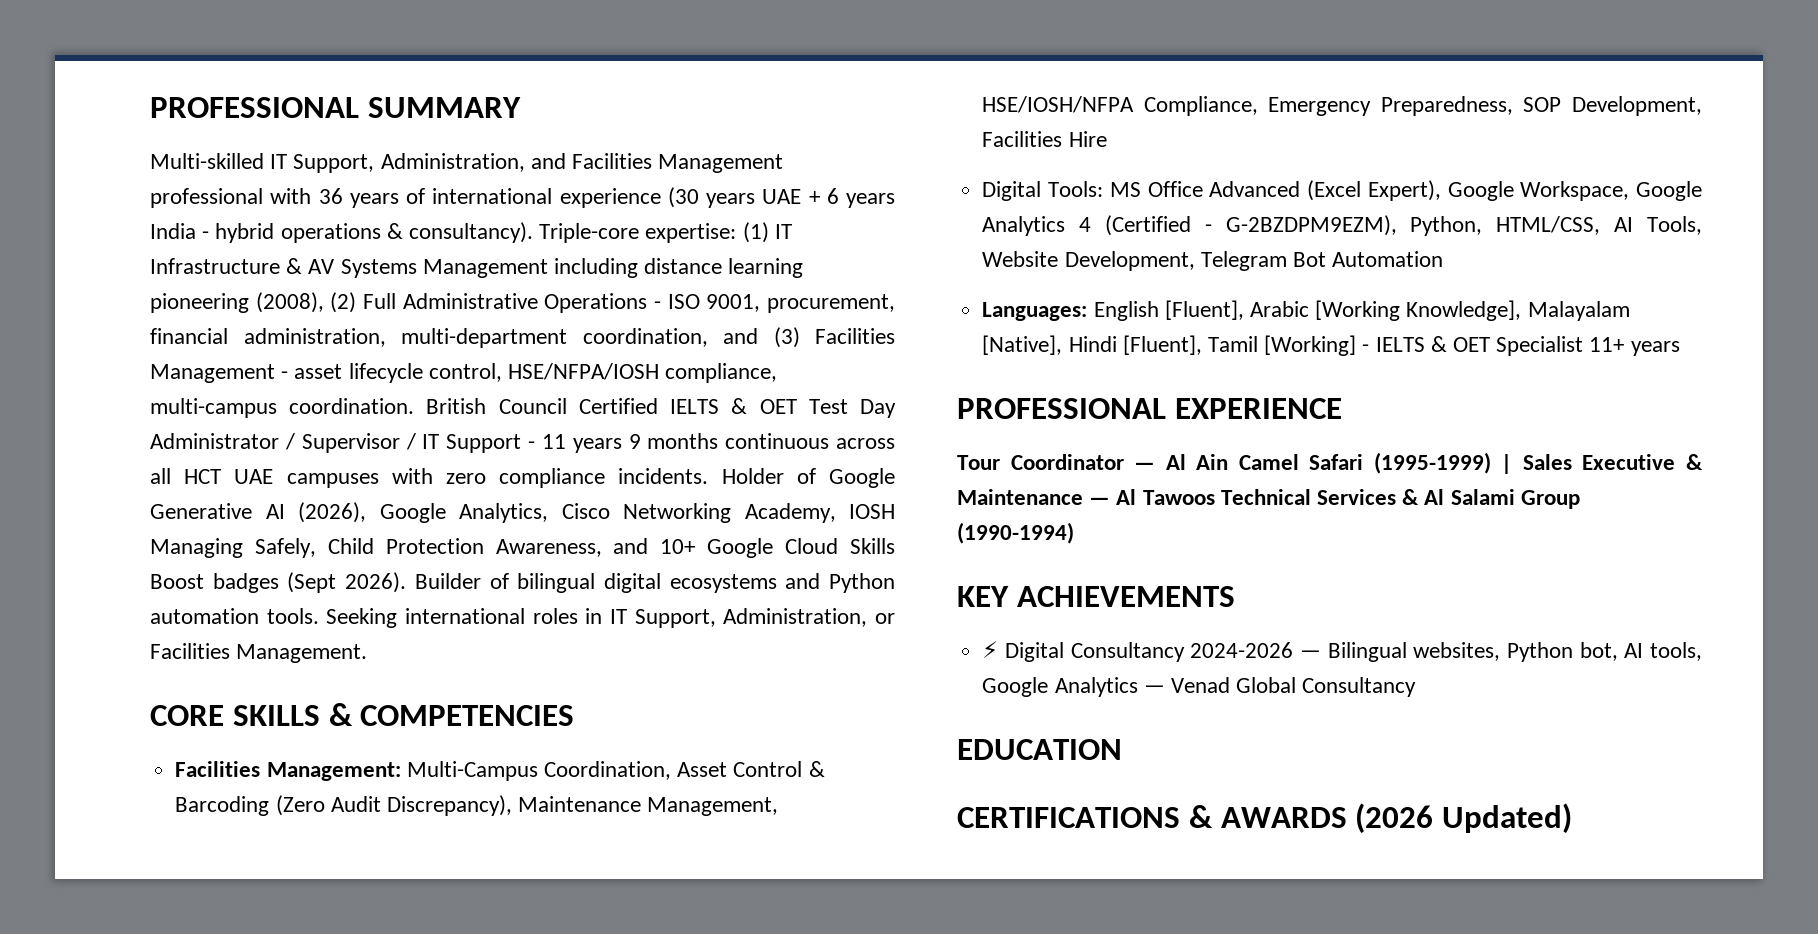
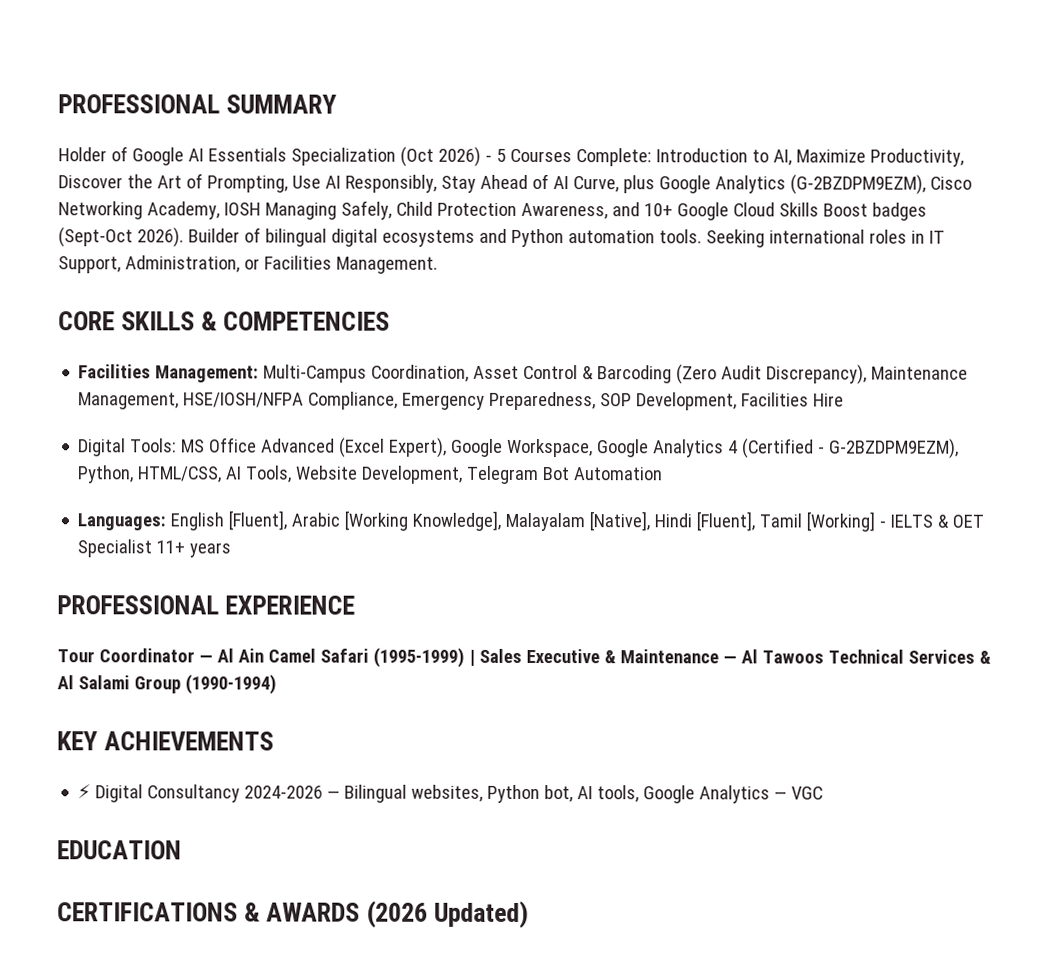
[150,153,784,173] [150,187,895,208] [150,222,792,243] [150,258,804,278] [150,292,895,313] [150,327,895,348] [150,363,778,383] [150,398,896,418] [150,433,895,453] [150,468,895,488] [150,502,548,523] Multi-skilled IT Support, Administration, and Facilities Management professional with 36 years of international experience (30 years UAE + 6 years India - hybrid operations & consultancy). Triple-core expertise: (1) IT Infrastructure & AV Systems Management including distance learning pioneering (2008), (2) Full Administrative Operations - ISO 9001, procurement, financial administration, multi-department coordination, and (3) Facilities Management - asset lifecycle control, HSE/NFPA/IOSH compliance, multi-campus coordination. British Council Certified IELTS & OET Test Day Administrator / Supervisor / IT Support - 11 years 9 months continuous across all HCT UAE campuses with zero compliance incidents. Holder of Google Generative AI (2026), Google Analytics, -> [58,146,964,167] [58,173,926,195] Holder of Google AI Essentials Specialization (Oct 2026) - 5 Courses Complete: Introduction to AI, Maximize Productivity, Discover the Art of Prompting, Use AI Responsibly, Stay Ahead of AI Curve, plus Google Analytics (G-2BZDPM9EZM),
[287,572,337,593] (Sept -> [58,227,133,248] (Sept-Oct
[1170,677,1417,697] Venad Global Consultancy -> [791,786,824,800] VGC

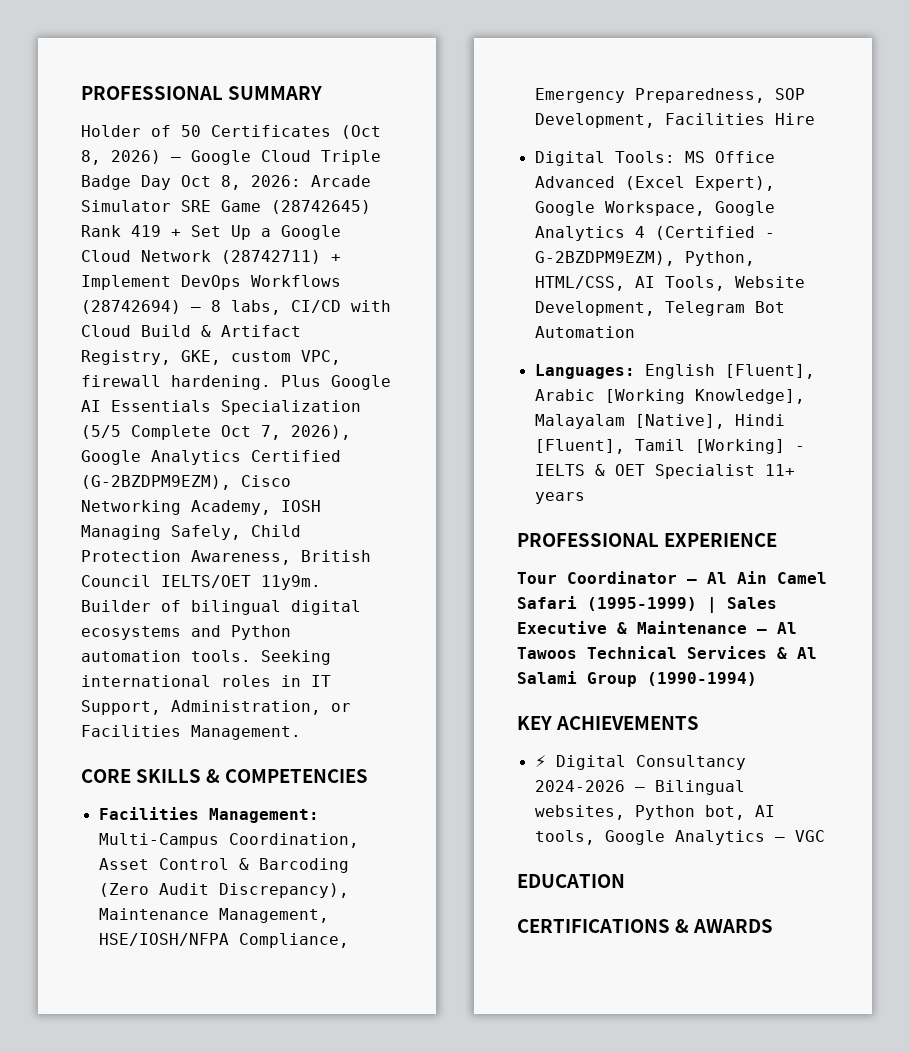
[131,146,964,167] [58,173,786,194] Google AI Essentials Specialization (Oct 2026) - 5 Courses Complete: Introduction to AI, Maximize Productivity, Discover the Art of Prompting, Use AI Responsibly, Stay Ahead of AI Curve, plus Google Analytics -> [181,125,381,139] [81,150,381,165] [81,175,371,190] [81,200,371,214] [81,225,341,240] [81,250,341,264] [81,275,341,290] [81,300,391,315] [81,325,301,337] [81,350,341,365] [81,375,391,390] [81,400,361,415] [81,425,351,440] [81,450,341,465] 50 Certificates (Oct 8, 2026) — Google Cloud Triple Badge Day Oct 8, 2026: Arcade Simulator SRE Game (28742645) Rank 419 + Set Up a Google Cloud Network (28742711) + Implement DevOps Workflows (28742694) — 8 labs, CI/CD with Cloud Build & Artifact Registry, GKE, custom VPC, firewall hardening. Plus Google AI Essentials Specialization (5/5 Complete Oct 7, 2026), Google Analytics Certified
[611,202,927,221] [58,227,184,248] and 10+ Google Cloud Skills Boost badges (Sept-Oct 2026). -> [301,550,371,562] [81,575,321,590] British Council IELTS/OET 11y9m.
[366,900,530,928] (2026 Updated) -> (773, 926) none

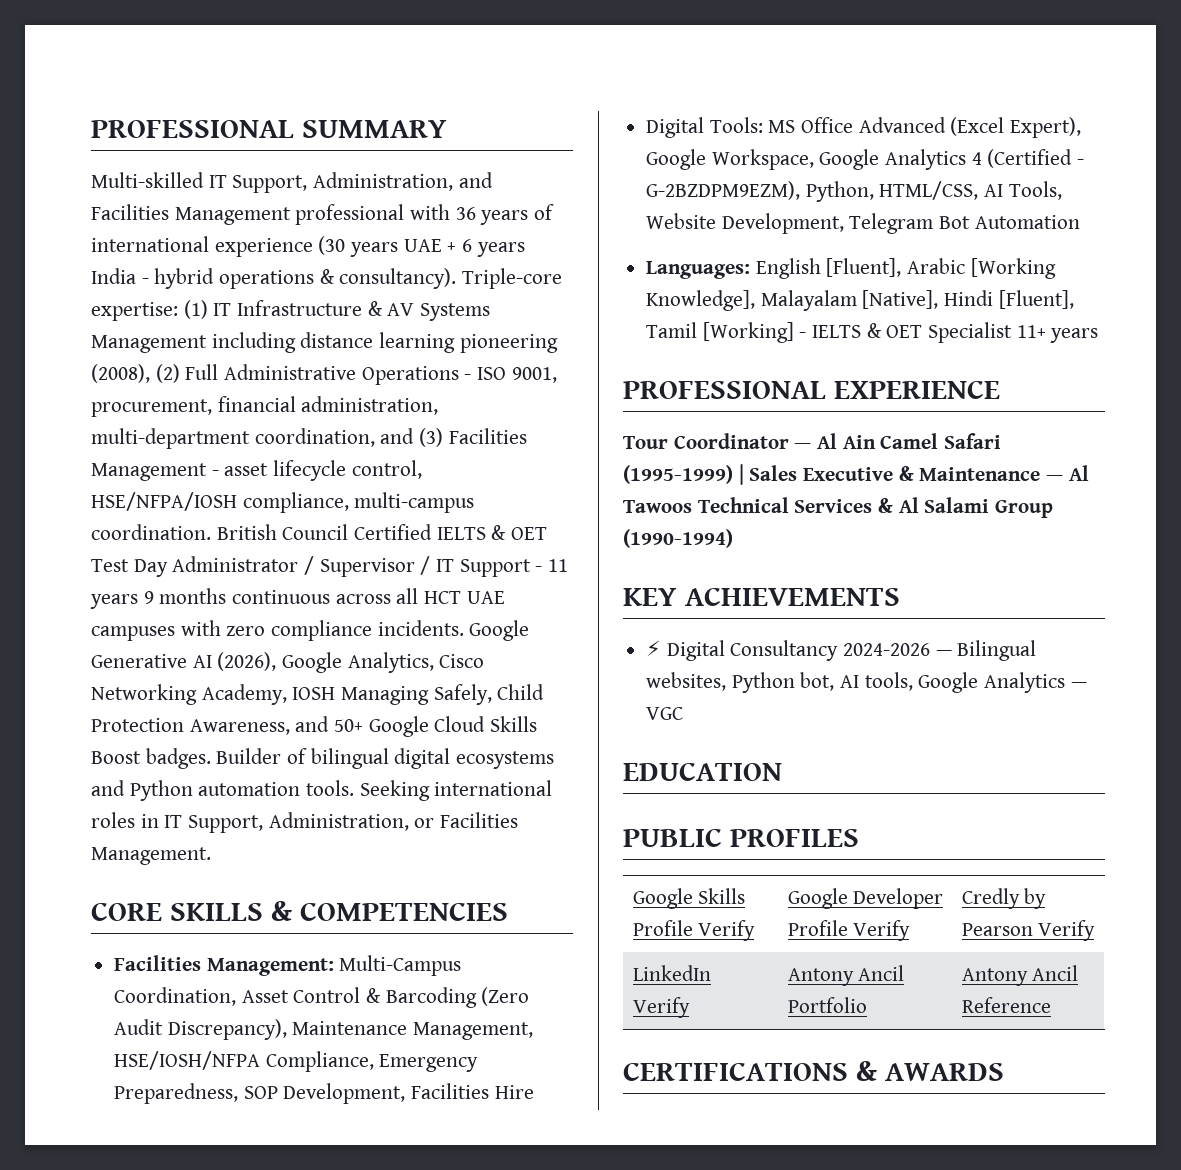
[81,125,381,139] [81,150,381,165] [81,175,371,190] [81,200,371,214] [81,225,341,240] [81,250,341,264] [81,275,341,290] [81,300,391,315] [81,325,301,337] [81,350,341,365] [81,375,391,390] [81,400,361,415] [81,425,351,440] [81,450,341,465] [81,475,231,490] Holder of 50 Certificates (Oct 8, 2026) — Google Cloud Triple Badge Day Oct 8, 2026: Arcade Simulator SRE Game (28742645) Rank 419 + Set Up a Google Cloud Network (28742711) + Implement DevOps Workflows (28742694) — 8 labs, CI/CD with Cloud Build & Artifact Registry, GKE, custom VPC, firewall hardening. Plus Google AI Essentials Specialization (5/5 Complete Oct 7, 2026), Google Analytics Certified (G-2BZDPM9EZM), -> [91,172,493,193] [91,204,555,225] [91,236,525,257] [91,268,563,289] [91,300,491,321] [91,332,558,353] [91,364,557,385] [91,396,439,417] [91,428,527,449] [91,460,422,481] [91,492,475,513] [91,524,548,540] [91,556,569,577] [90,588,505,609] [91,620,530,641] [91,652,434,673] Multi-skilled IT Support, Administration, and Facilities Management professional with 36 years of international experience (30 years UAE + 6 years India - hybrid operations & consultancy). Triple-core expertise: (1) IT Infrastructure & AV Systems Management including distance learning pioneering (2008), (2) Full Administrative Operations - ISO 9001, procurement, financial administration, multi-department coordination, and (3) Facilities Management - asset lifecycle control, HSE/NFPA/IOSH compliance, multi-campus coordination. British Council Certified IELTS & OET Test Day Administrator / Supervisor / IT Support - 11 years 9 months continuous across all HCT UAE campuses with zero compliance incidents. Google Generative AI (2026), Google Analytics,
[301,550,371,562] [81,575,321,590] British Council IELTS/OET 11y9m. -> [295,716,538,737] [91,748,211,769] and 50+ Google Cloud Skills Boost badges.
(625, 881) none -> [623,828,859,847] [632,888,746,909] [632,920,756,941] [787,888,944,909] [787,920,911,941] [961,888,1047,909] [961,920,1096,941] [632,965,711,981] [632,997,690,1018] [787,965,905,986] [787,997,867,1013] [961,965,1079,986] [961,997,1051,1013] // PUBLIC PROFILES // Google Skills Profile Verify | Google Developer Profile Verify | Credly by Pearson Verify // LinkedIn Verify | Antony Ancil Portfolio | Antony Ancil Reference

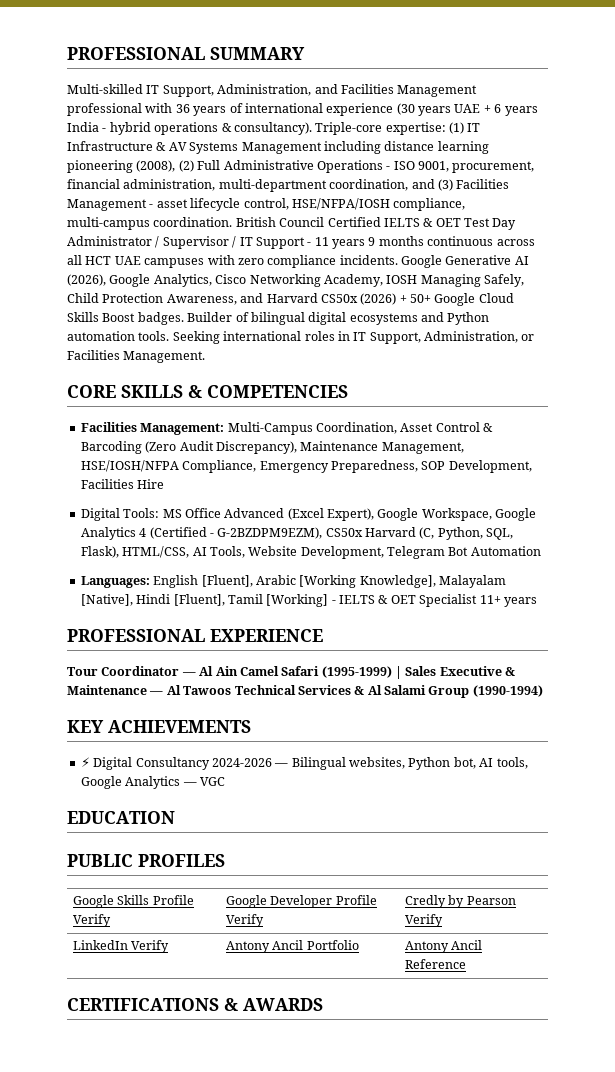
(330, 724) none -> [266,293,407,305] Harvard CS50x (2026) +
[805,181,874,202] Python, -> [325,527,514,540] [80,546,119,558] CS50x Harvard (C, Python, SQL, Flask),

